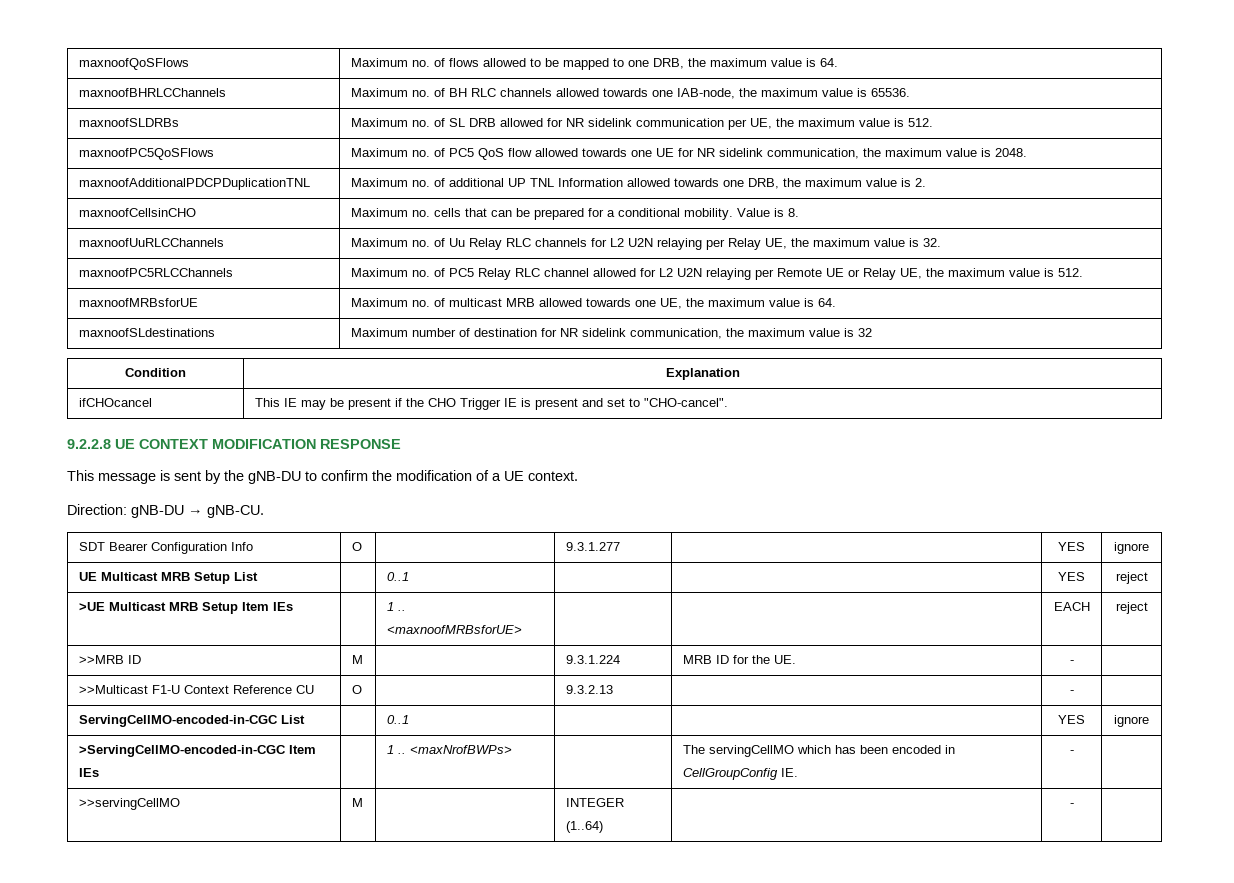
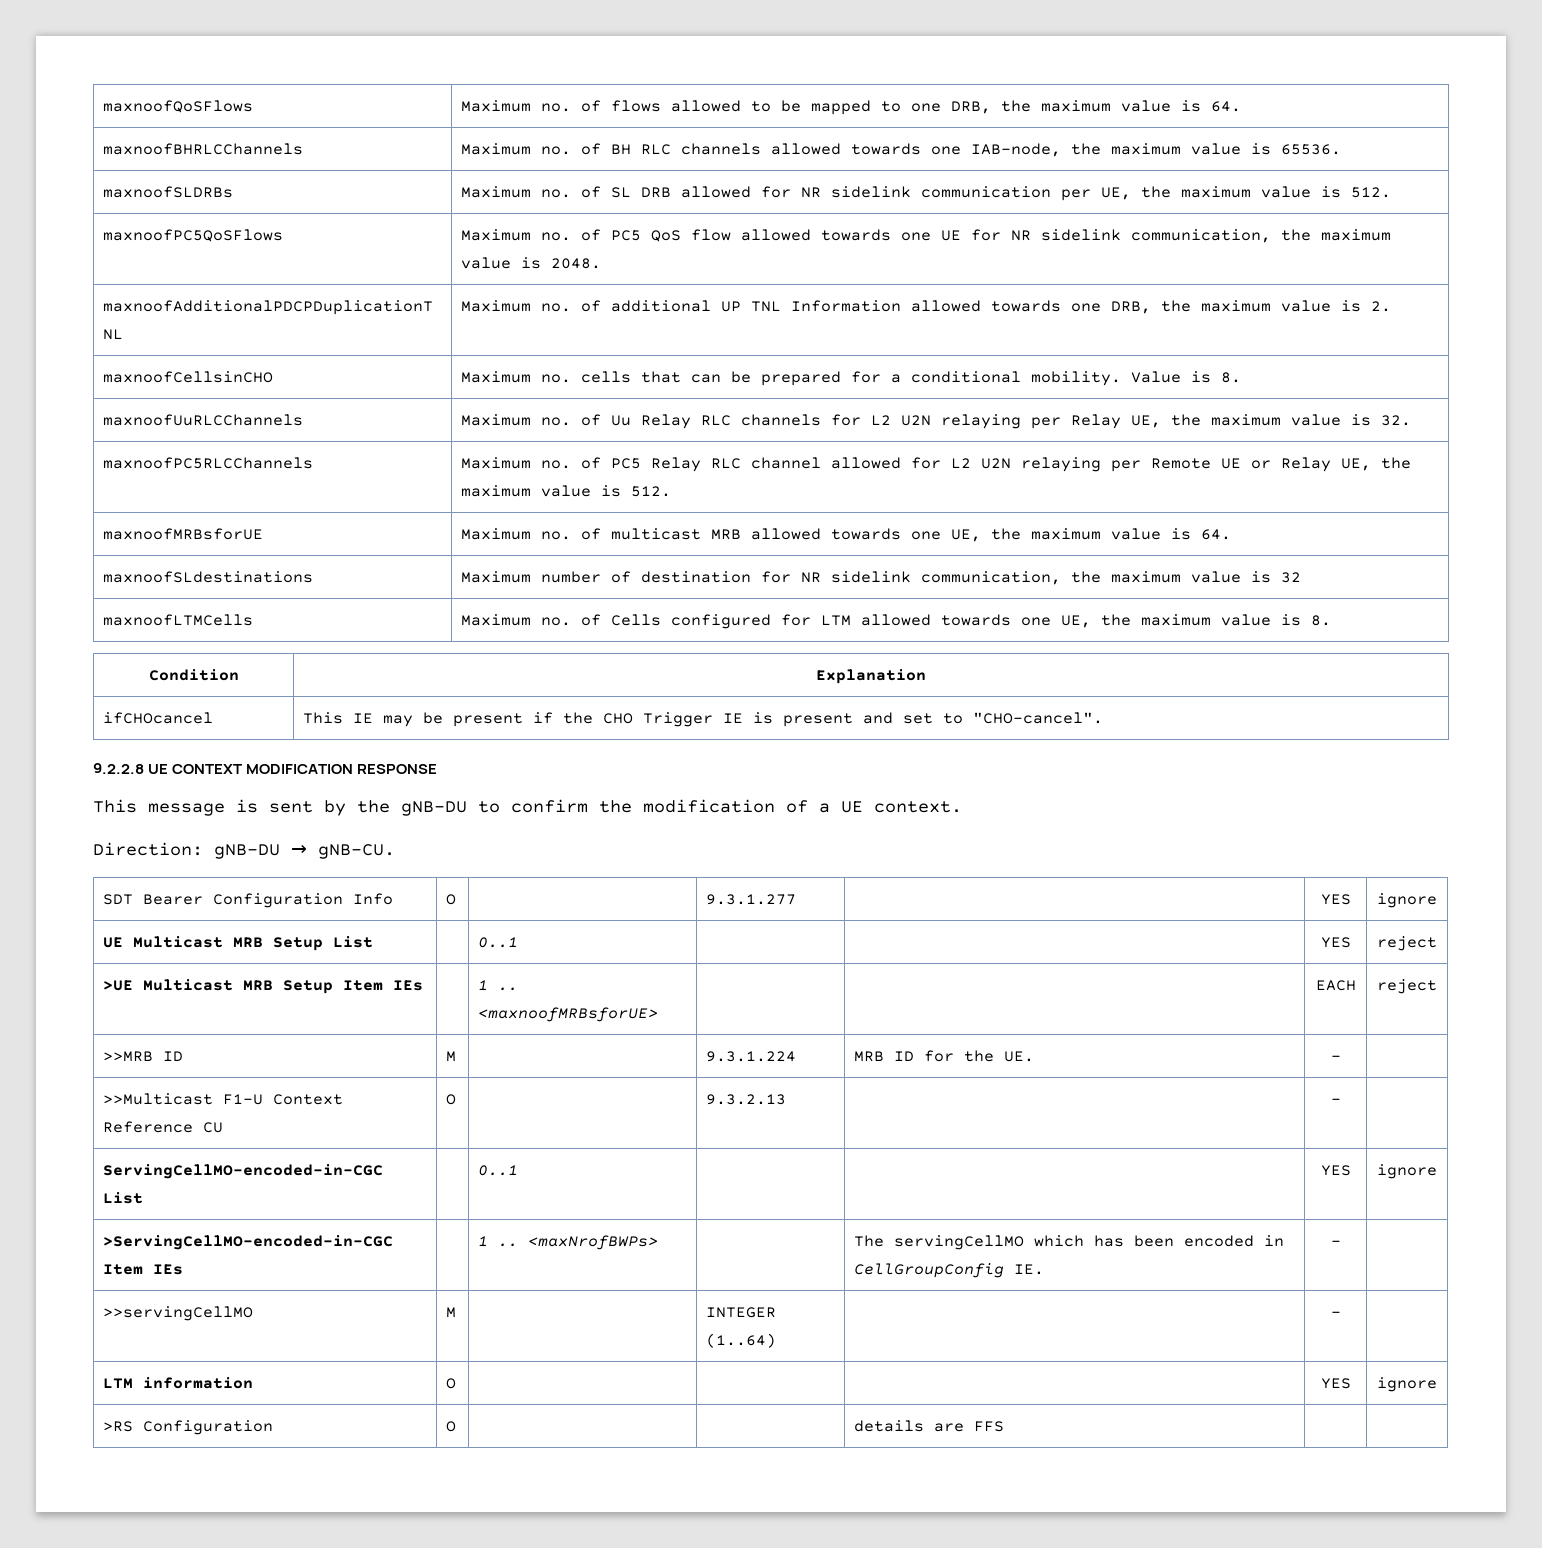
(872, 332) none -> [103,614,254,626] [461,614,1332,629] // maxnoofLTMCells | Maximum no. of Cells configured for LTM allowed towards one UE, the maximum value is 8.
(1074, 805) none -> [103,1377,254,1389] [446,1378,457,1389] [1320,1378,1351,1389] [1377,1377,1437,1392] [103,1420,274,1435] [446,1421,457,1432] [854,1420,1005,1432] // LTM information | O | | | | YES | ignore // >RS Configuration | O | | | details are FFS | |

